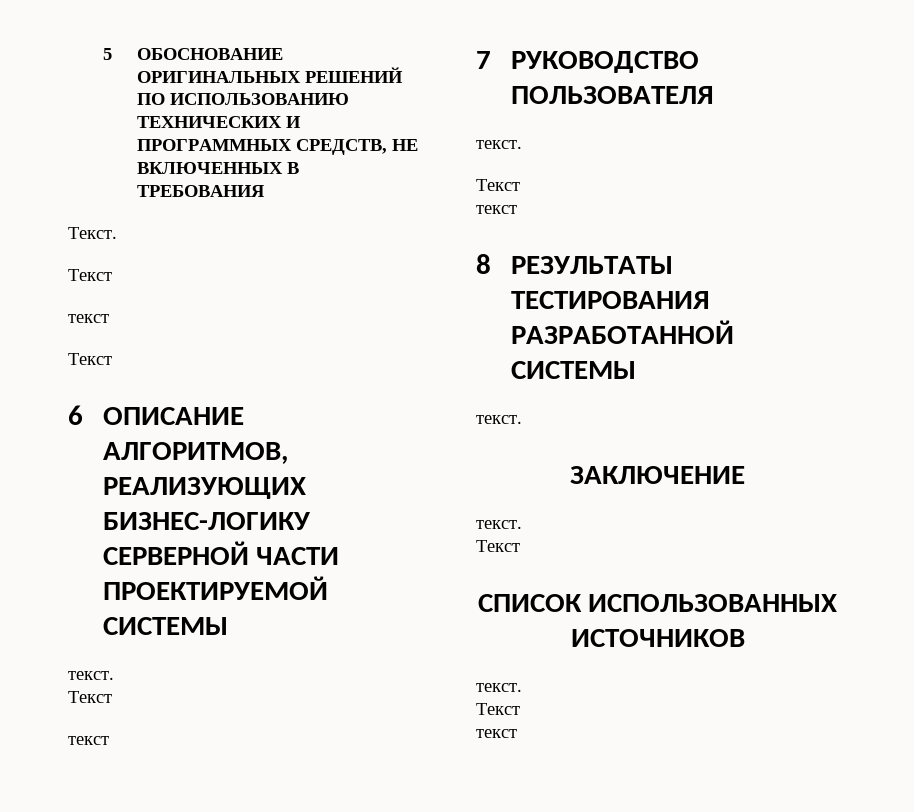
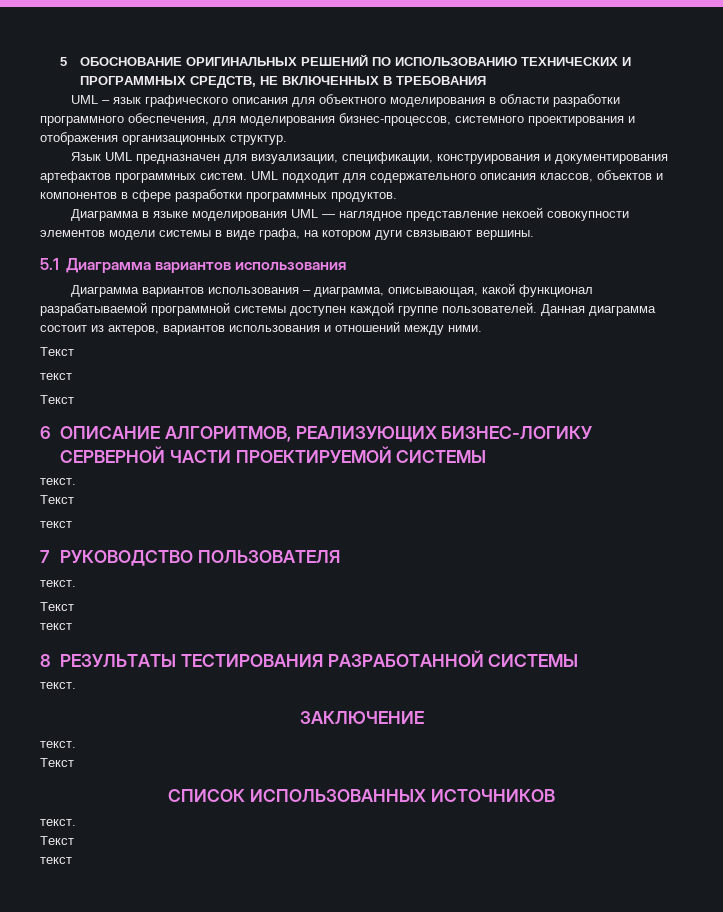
[68,227,117,239] Текст. -> [70,94,620,107] [40,113,635,126] [40,132,287,145] [70,152,668,164] [40,170,663,183] [40,189,397,202] [70,207,629,221] [40,228,534,240] [40,258,346,274] [70,283,593,297] [40,302,656,316] [40,321,482,335] UML – язык графического описания для объектного моделирования в области разработки программного обеспечения, для моделирования бизнес-процессов, системного проектирования и отображения организационных структур. // Язык UML предназначен для визуализации, спецификации, конструирования и документирования артефактов программных систем. UML подходит для содержательного описания классов, объектов и компонентов в сфере разработки программных продуктов. // Диаграмма в языке моделирования UML — наглядное представление некоей совокупности элементов модели системы в виде графа, на котором дуги связывают вершины. // 5.1 Диаграмма вариантов использования // Диаграмма вариантов использования – диаграмма, описывающая, какой функционал разрабатываемой программной системы доступен каждой группе пользователей. Данная диаграмма состоит из актеров, вариантов использования и отношений между ними.

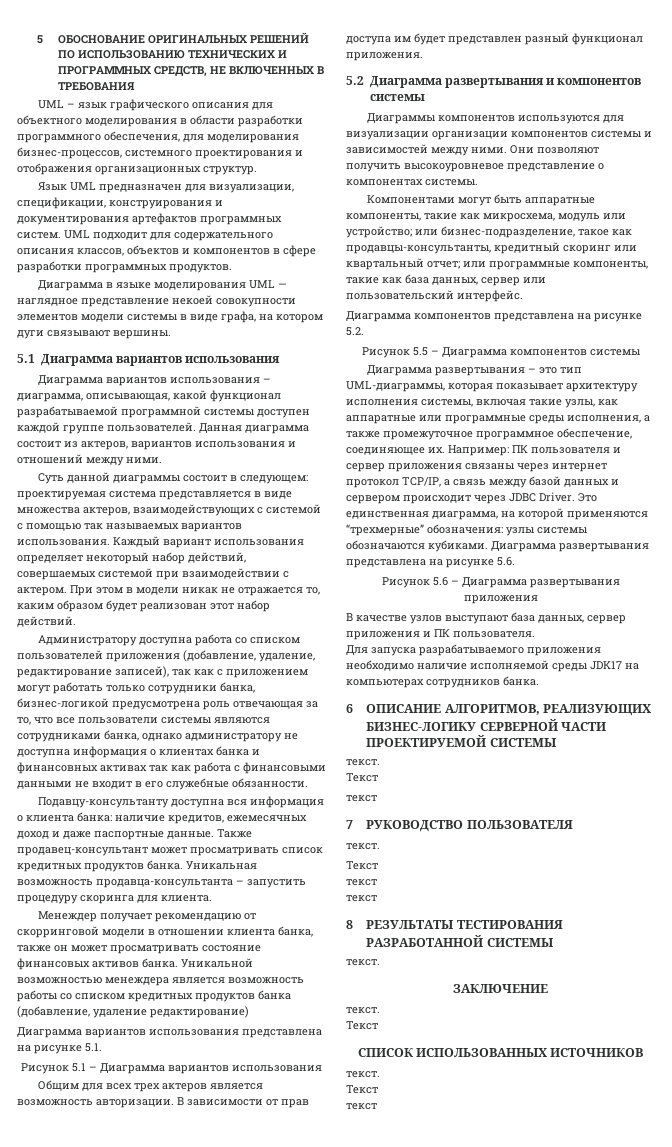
[40,347,74,356] [40,373,72,380] [40,395,74,404] Текст // текст // Текст -> [37,472,308,484] [17,491,292,500] [17,504,321,516] [17,523,242,532] [17,536,304,548] [17,552,246,564] [17,568,289,580] [17,585,320,596] [17,600,270,612] [17,616,76,627] [37,634,300,646] [17,650,315,662] [17,666,308,678] [17,682,255,694] [17,698,318,710] [17,717,270,725] [17,730,298,742] [17,746,260,758] [17,762,326,774] [17,778,308,790] [37,796,324,808] [17,812,307,824] [17,829,252,840] [17,847,323,856] [17,860,257,872] [17,879,306,888] [17,895,212,904] [37,911,256,922] [17,926,313,938] [17,945,261,954] [17,958,253,970] [17,977,304,986] [17,990,291,1002] [17,1006,249,1018] [17,1027,322,1038] [17,1043,102,1054] [21,1063,322,1074] [37,1080,263,1092] [17,1097,309,1108] [346,33,643,45] [346,52,423,61] [346,76,642,88] [369,94,425,101] [366,113,624,124] [346,131,652,140] [346,144,599,156] [346,163,604,172] [346,179,478,186] [366,194,595,206] [346,213,626,222] [346,226,632,238] [346,242,637,254] [346,258,648,270] [346,274,546,286] [346,290,523,302] [346,311,642,322] [346,327,364,336] [361,347,640,358] [366,365,582,376] [346,381,638,392] [346,399,618,408] [346,415,650,424] [346,428,632,440] [346,445,621,456] [346,463,607,472] [346,476,619,488] [346,492,597,504] [346,508,648,520] [346,524,587,536] [346,540,649,552] [346,557,515,568] [381,577,620,588] [463,595,538,604] [346,612,626,624] [346,629,535,640] [346,644,601,656] [346,660,639,672] [346,676,539,688] Суть данной диаграммы состоит в следующем: проектируемая система представляется в виде множества актеров, взаимодействующих с системой с помощью так называемых вариантов использования. Каждый вариант использования определяет некоторый набор действий, совершаемых системой при взаимодействии с актером. При этом в модели никак не отражается то, каким образом будет реализован этот набор действий. // Администратору доступна работа со списком пользователей приложения (добавление, удаление, редактирование записей), так как с приложением могут работать только сотрудники банка, бизнес-логикой предусмотрена роль отвечающая за то, что все пользователи системы являются сотрудниками банка, однако администратору не доступна информация о клиентах банка и финансовных активах так как работа с финансовыми данными не входит в его служебные обязанности. // Подавцу-консультанту доступна вся информация о клиента банка: наличие кредитов, ежемесячных доход и даже паспортные данные. Также продавец-консультант может просматривать список кредитных продуктов банка. Уникальная возможность продавца-консультанта – запустить процедуру скоринга для клиента. // Менеждер получает рекомендацию от скорринговой модели в отношении клиента банка, также он может просматривать состояние финансовых активов банка. Уникальной возможностью менеждера является возможность работы со списком кредитных продуктов банка (добавление, удаление редактирование) // Диаграмма вариантов использования представлена на рисунке 5.1. // Рисунок 5.1 – Диаграмма вариантов использования // Общим для всех трех актеров является возможность авторизации. В зависимости от прав доступа им будет представлен разный функционал приложения. // 5.2 Диаграмма развертывания и компонентов системы // Диаграммы компонентов используются для визуализации организации компонентов системы и зависимостей между ними. Они позволяют получить высокоуровневое представление о компонентах системы. // Компонентами могут быть аппаратные компоненты, такие как микросхема, модуль или устройство; или бизнес-подразделение, такое как продавцы-консультанты, кредитный скоринг или квартальный отчет; или программные компоненты, такие как база данных, сервер или пользовательский интерфейс. // Диаграмма компонентов представлена на рисунке 5.2. // Рисунок 5.5 – Диаграмма компонентов системы // Диаграмма развертывания – это тип UML-диаграммы, которая показывает архитектуру исполнения системы, включая такие узлы, как аппаратные или программные среды исполнения, а также промежуточное программное обеспечение, соединяющее их. Например: ПК пользователя и сервер приложения связаны через интернет протокол TCP/IP, а связь между базой данных и сервером происходит через JDBC Driver. Это единственная диаграмма, на которой применяются “трехмерные” обозначения: узлы системы обозначаются кубиками. Диаграмма развертывания представлена на рисунке 5.6. // Рисунок 5.6 – Диаграмма развертывания приложения // В качестве узлов выступают база данных, сервер приложения и ПК пользователя. // Для запуска разрабатываемого приложения необходимо наличие исполняемой среды JDK17 на компьютерах сотрудников банка.
(72, 626) none -> [346,895,377,902] // текст

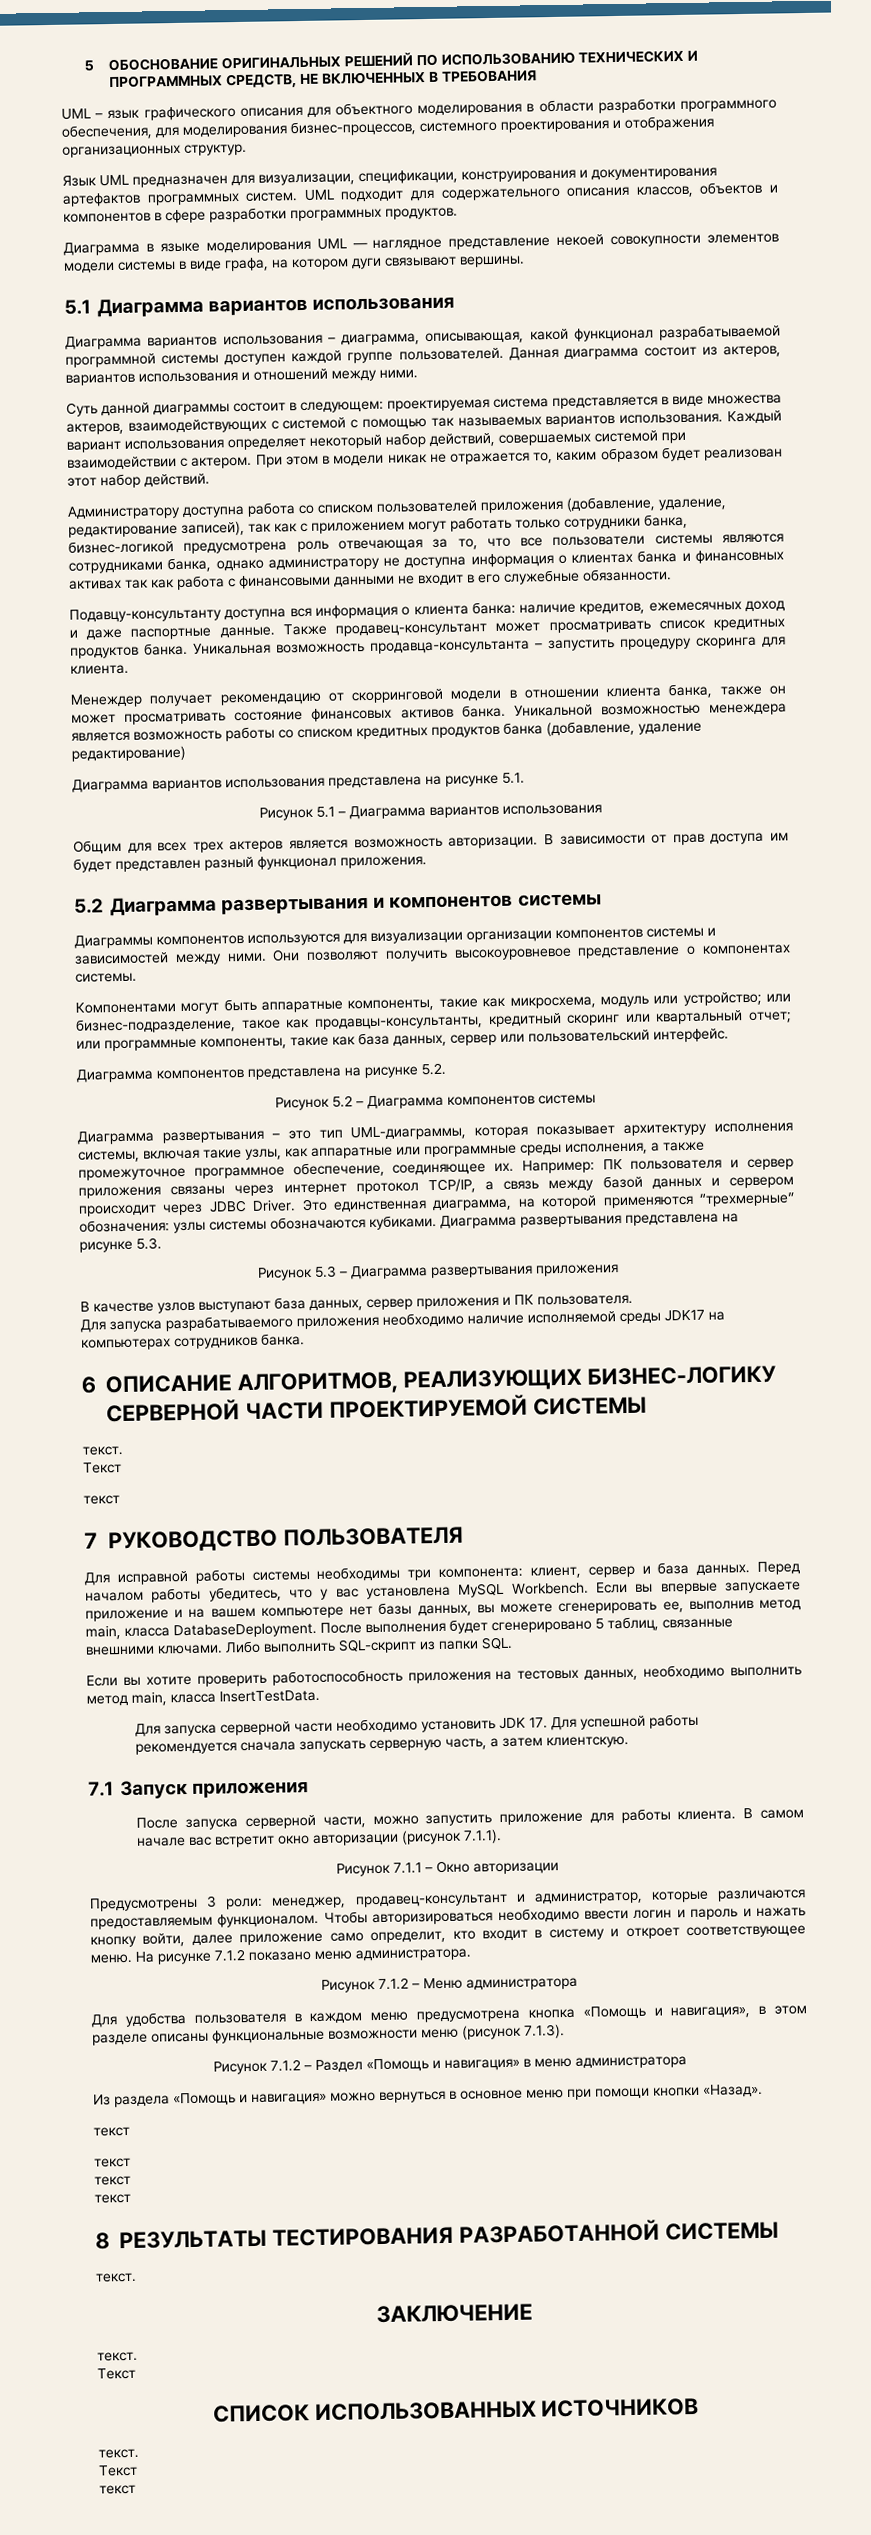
[412,347,428,356] 5.5 -> [331,1095,353,1108] 5.2
[497,557,515,566] [381,577,448,588] 5.6. // Рисунок 5.6 -> [136,1237,162,1250] [256,1265,337,1281] 5.3. // Рисунок 5.3
[346,843,380,850] [346,861,378,870] текст. // Текст -> [84,1561,801,1586] [85,1581,802,1603] [85,1599,802,1622] [85,1616,733,1640] [85,1636,513,1656] [86,1664,802,1687] [86,1689,320,1707] [135,1713,700,1737] [135,1735,630,1755] [88,1780,310,1800] [136,1808,804,1831] [137,1829,503,1848] [335,1860,559,1877] [89,1889,806,1912] [90,1907,806,1930] [90,1925,806,1948] [90,1948,471,1965] [320,1977,578,1993] [91,2005,808,2028] [92,2024,565,2046] [213,2056,687,2075] [93,2083,763,2108] [93,2126,130,2137] [94,2157,131,2168] Для исправной работы системы необходимы три компонента: клиент, сервер и база данных. Перед началом работы убедитесь, что у вас установлена MySQL Workbench. Если вы впервые запускаете приложение и на вашем компьютере нет базы данных, вы можете сгенерировать ее, выполнив метод main, класса DatabaseDeployment. После выполнения будет сгенерировано 5 таблиц, связанные внешними ключами. Либо выполнить SQL-скрипт из папки SQL. // Если вы хотите проверить работоспособность приложения на тестовых данных, необходимо выполнить метод main, класса InsertTestData. // Для запуска серверной части необходимо установить JDK 17. Для успешной работы рекомендуется сначала запускать серверную часть, а затем клиентскую. // 7.1 Запуск приложения // После запуска серверной части, можно запустить приложение для работы клиента. В самом начале вас встретит окно авторизации (рисунок 7.1.1). // Рисунок 7.1.1 – Окно авторизации // Предусмотрены 3 роли: менеджер, продавец-консультант и администратор, которые различаются предоставляемым функционалом. Чтобы авторизироваться необходимо ввести логин и пароль и нажать кнопку войти, далее приложение само определит, кто входит в систему и откроет соответствующее меню. На рисунке 7.1.2 показано меню администратора. // Рисунок 7.1.2 – Меню администратора // Для удобства пользователя в каждом меню предусмотрена кнопка «Помощь и навигация», в этом разделе описаны функциональные возможности меню (рисунок 7.1.3). // Рисунок 7.1.2 – Раздел «Помощь и навигация» в меню администратора // Из раздела «Помощь и навигация» можно вернуться в основное меню при помощи кнопки «Назад». // текст // текст

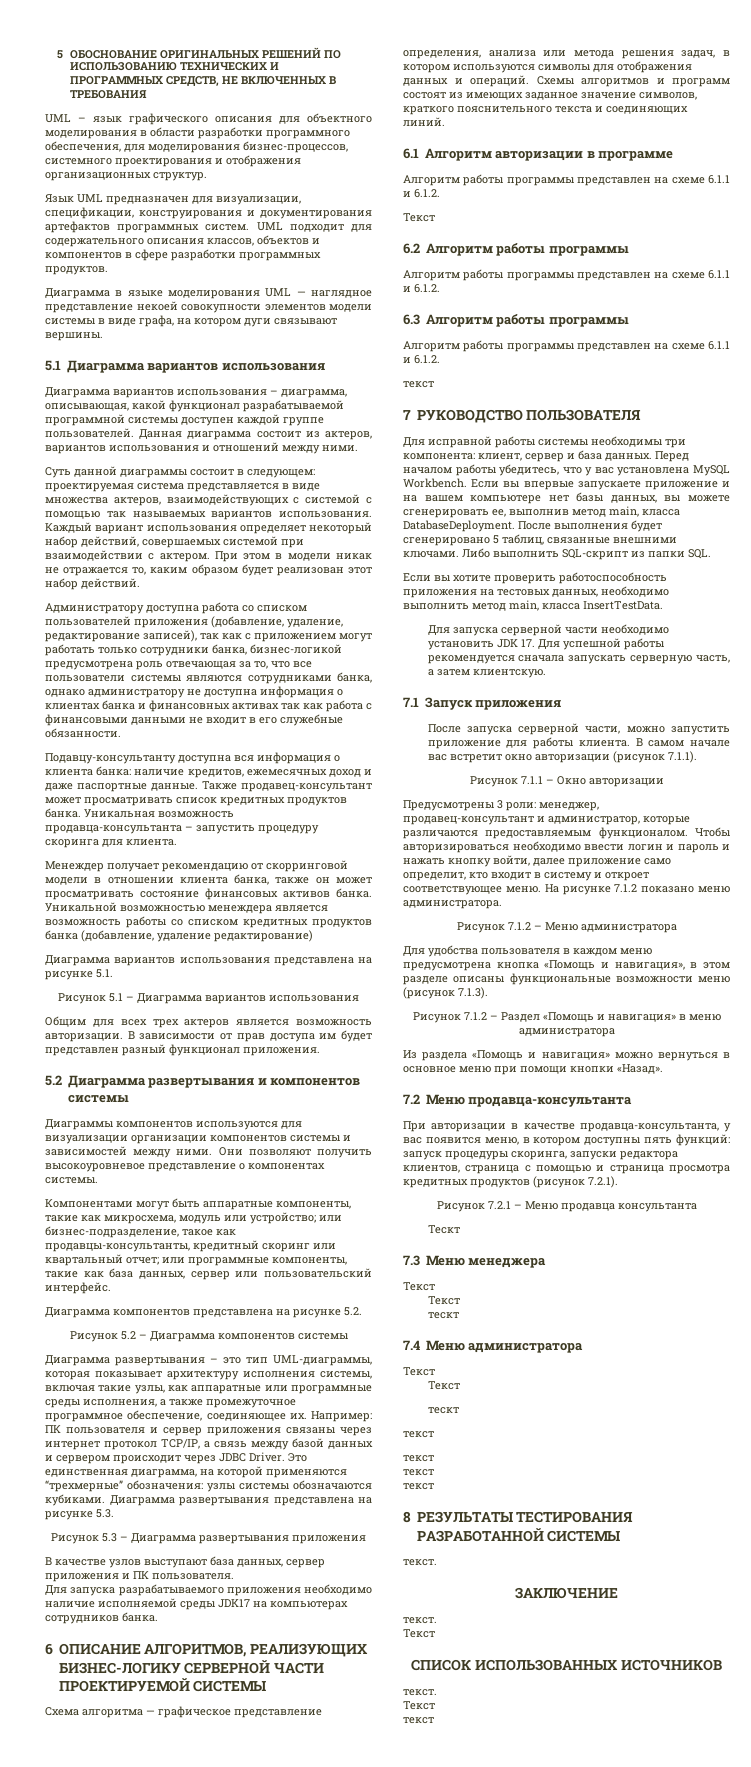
[82,1445,123,1456] [83,1462,122,1474] текст. // Текст -> [45,1706,322,1718] [403,50,730,59] [403,61,692,73] [403,75,730,87] [403,92,697,100] [403,106,688,115] [403,117,445,126] [403,148,674,161] [403,174,730,186] [403,189,440,198] [403,213,435,222] [403,243,629,256] [403,269,730,281] [403,284,440,293] [403,314,629,327] [403,340,730,352] [403,355,440,364] Схема алгоритма — графическое представление определения, анализа или метода решения задач, в котором используются символы для отображения данных и операций. Схемы алгоритмов и программ состоят из имеющих заданное значение символов, краткого пояснительного текста и соединяющих линий. // 6.1 Алгоритм авторизации в программе // Алгоритм работы программы представлен на схеме 6.1.1 и 6.1.2. // Текст // 6.2 Алгоритм работы программы // Алгоритм работы программы представлен на схеме 6.1.1 и 6.1.2. // 6.3 Алгоритм работы программы // Алгоритм работы программы представлен на схеме 6.1.1 и 6.1.2.
(763, 2090) none -> [403,1094,633,1107] [403,1121,731,1132] [403,1134,730,1146] [403,1151,678,1160] [403,1165,730,1174] [403,1176,618,1188] [436,1201,697,1212] [427,1225,460,1234] [403,1255,547,1268] [403,1282,435,1291] [427,1296,460,1305] [427,1312,459,1319] [403,1340,584,1353] [403,1367,435,1376] [427,1381,460,1390] [427,1407,459,1414] // 7.2 Меню продавца-консультанта // При авторизации в качестве продавца-консультанта, у вас появится меню, в котором доступны пять функций: запуск процедуры скоринга, запуски редактора клиентов, страница с помощью и страница просмотра кредитных продуктов (рисунок 7.2.1). // Рисунок 7.2.1 – Меню продавца консультанта // Тескт // 7.3 Меню менеджера // Текст // Текст // тескт // 7.4 Меню администратора // Текст // Текст // тескт

